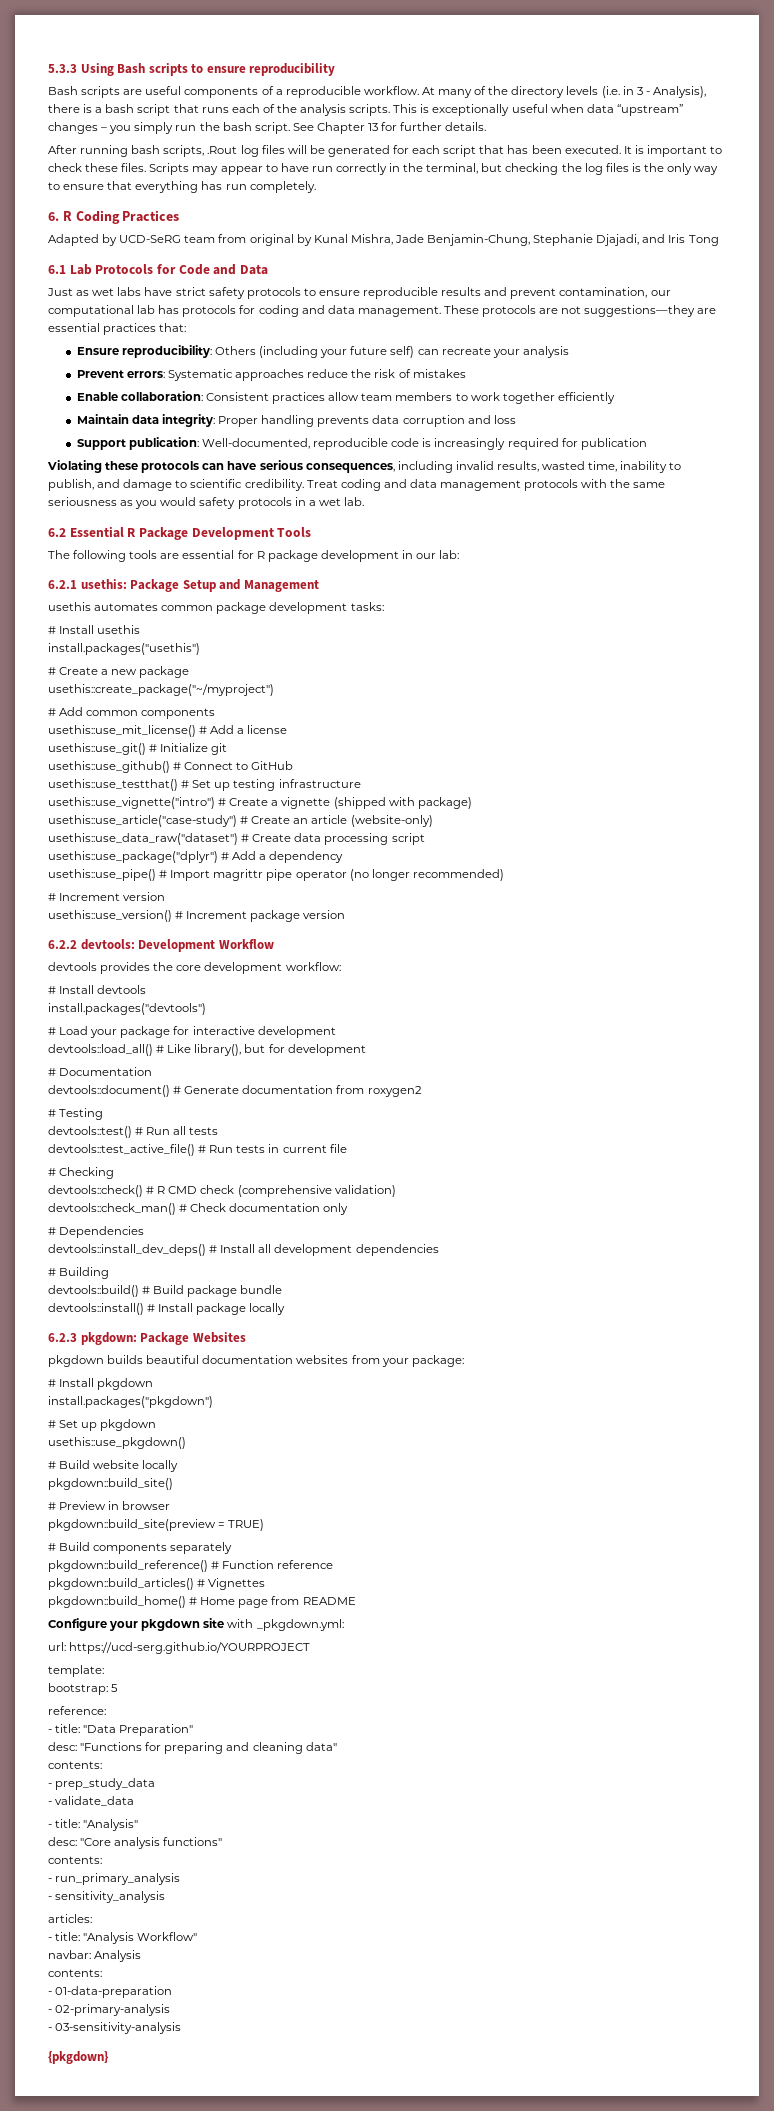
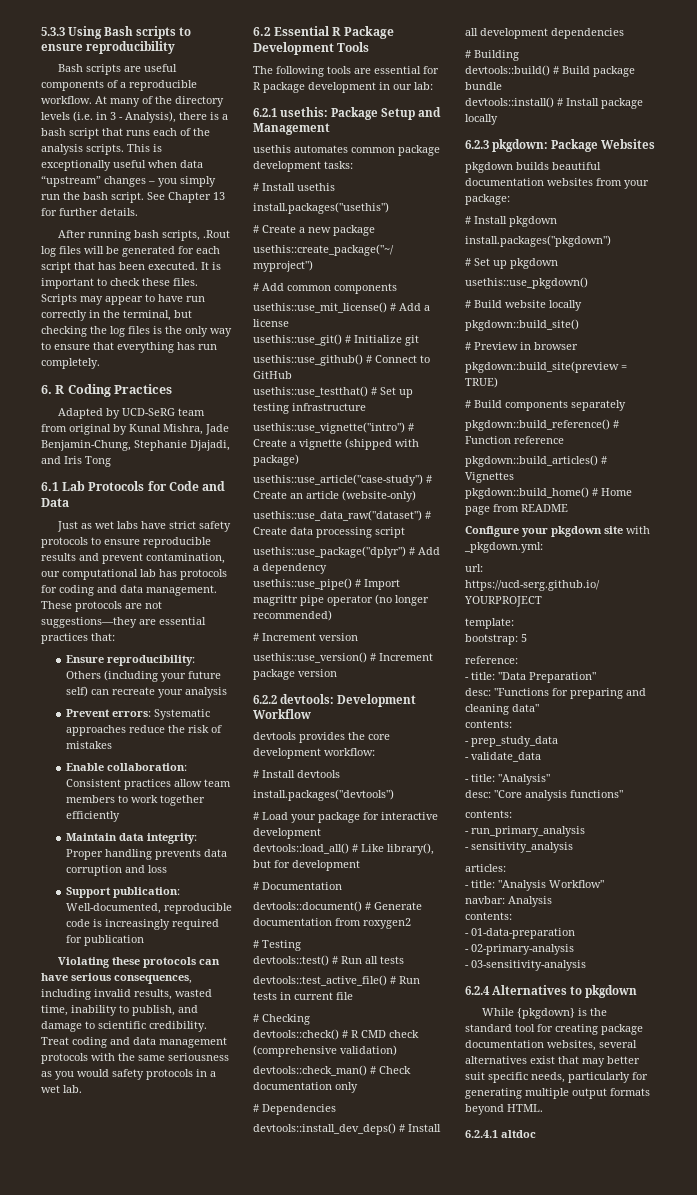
[48,2051,109,2064] {pkgdown} -> [465,985,638,998] [482,1008,608,1019] [465,1024,643,1035] [465,1040,637,1051] [465,1056,640,1067] [465,1072,648,1083] [465,1088,650,1099] [465,1104,543,1115] [465,1130,536,1138] 6.2.4 Alternatives to pkgdown // While {pkgdown} is the standard tool for creating package documentation websites, several alternatives exist that may better suit specific needs, particularly for generating multiple output formats beyond HTML. // 6.2.4.1 altdoc

